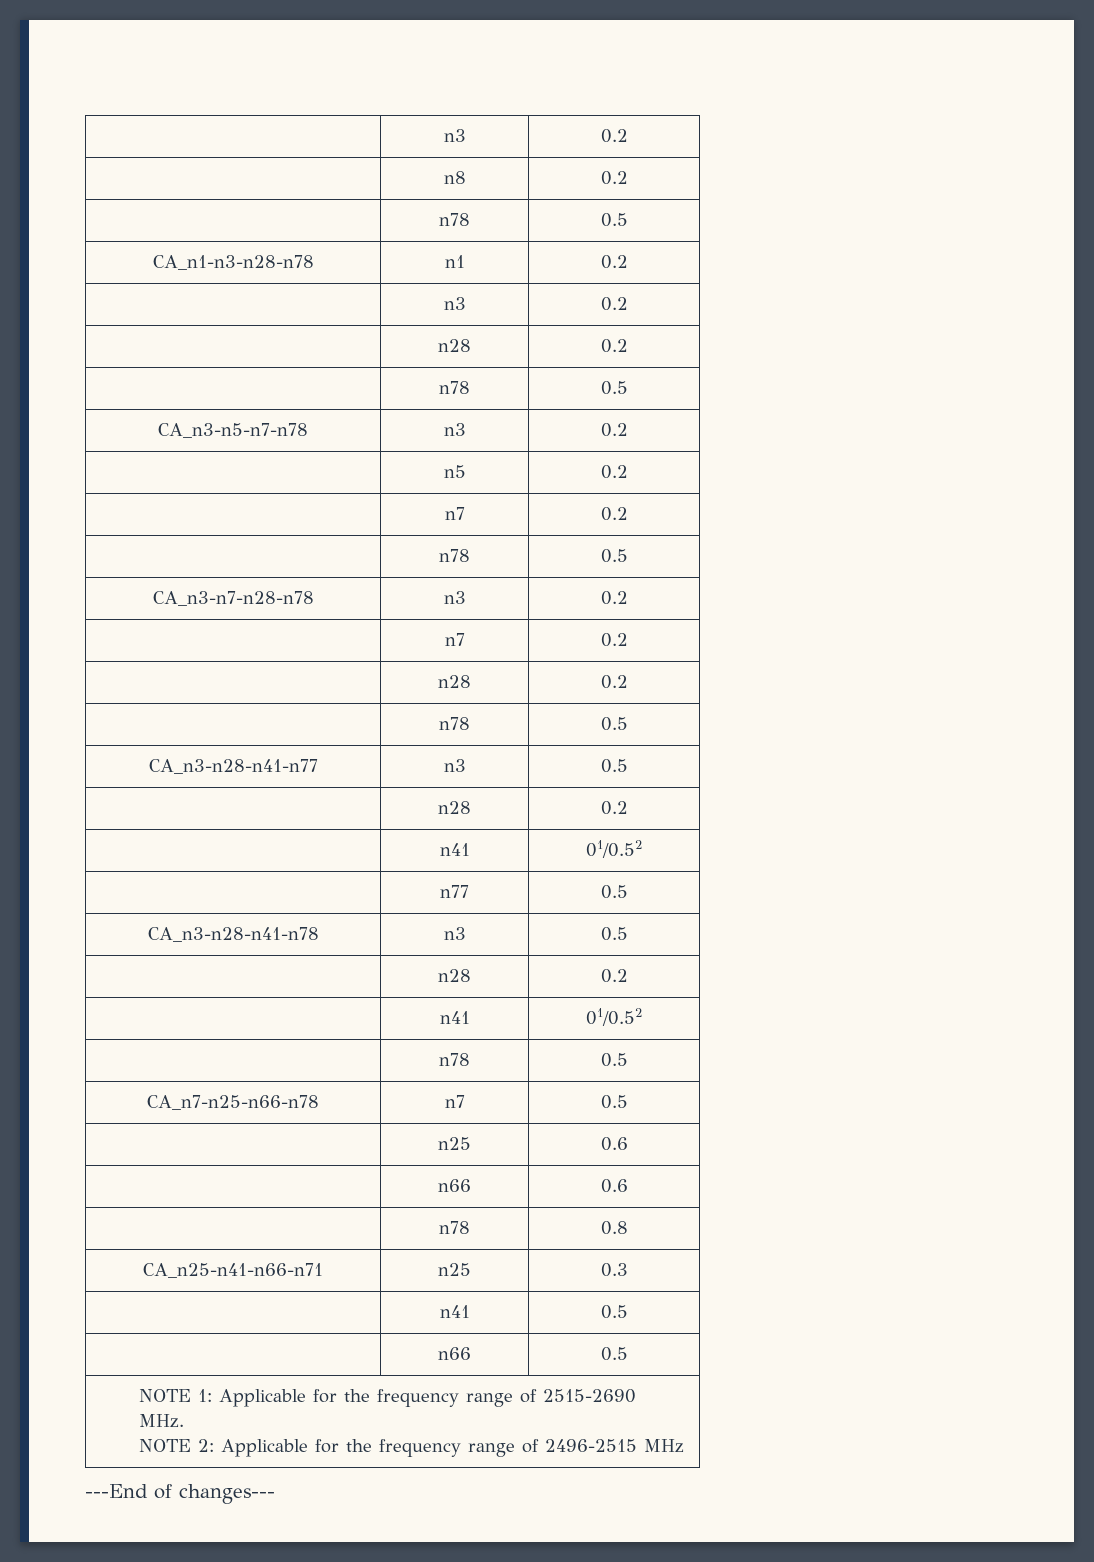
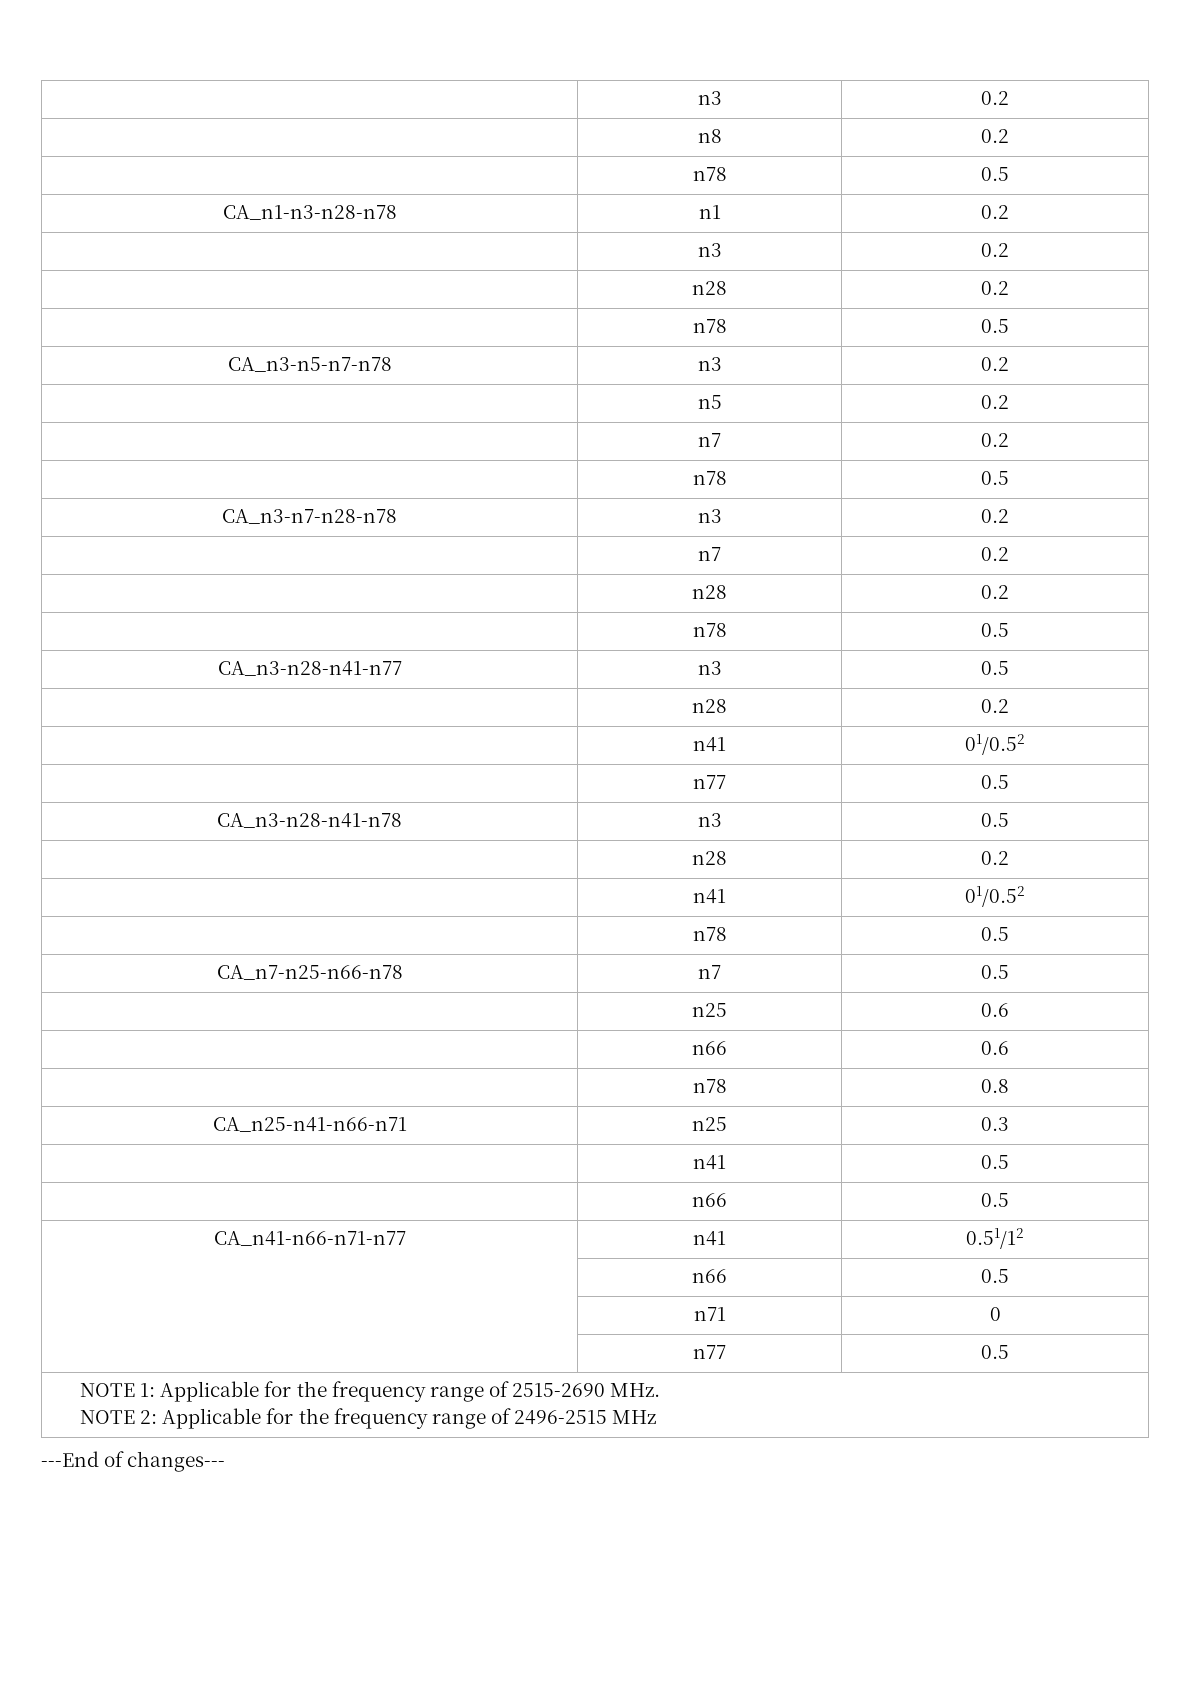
(628, 1354) none -> [213,1231,406,1246] [693,1231,726,1246] [966,1228,1024,1249] [692,1269,727,1283] [981,1269,1009,1283] [693,1307,726,1321] [989,1307,1001,1321] [693,1345,726,1359] [981,1345,1009,1359] // CA_n41-n66-n71-n77 | n41 | 0.51/12 // | n66 | 0.5 // | n71 | 0 // | n77 | 0.5

